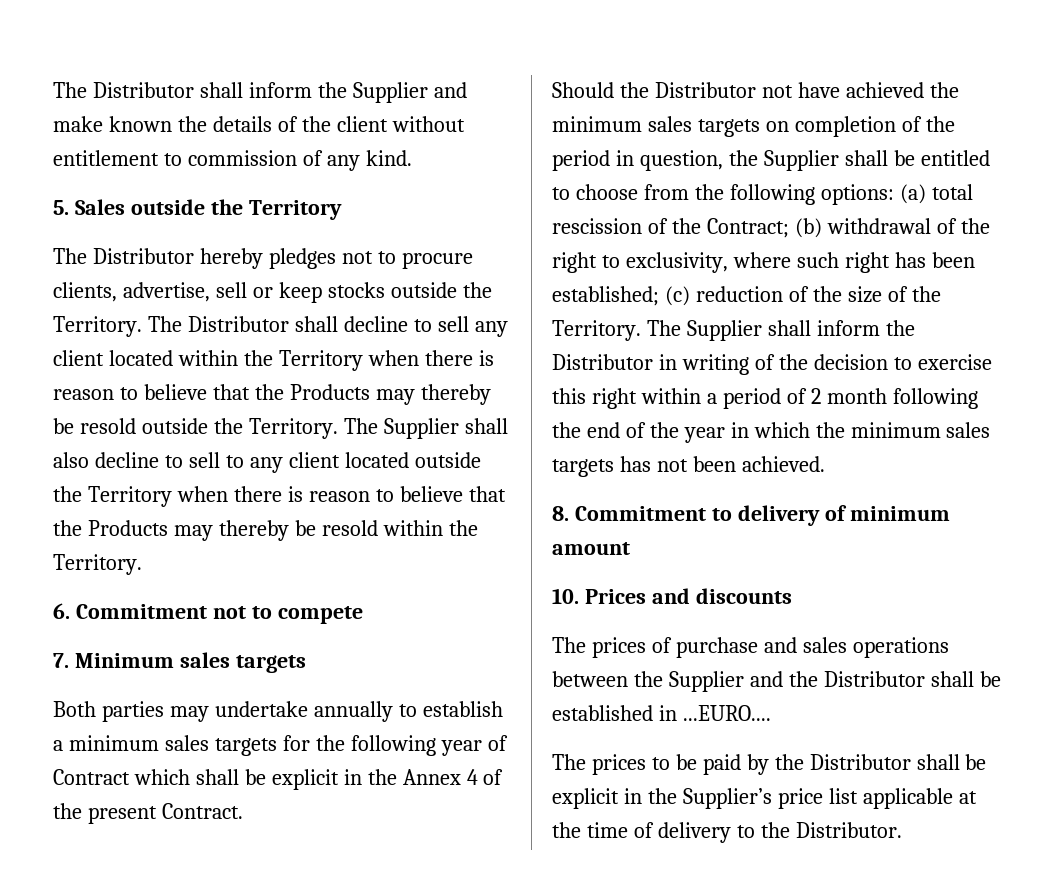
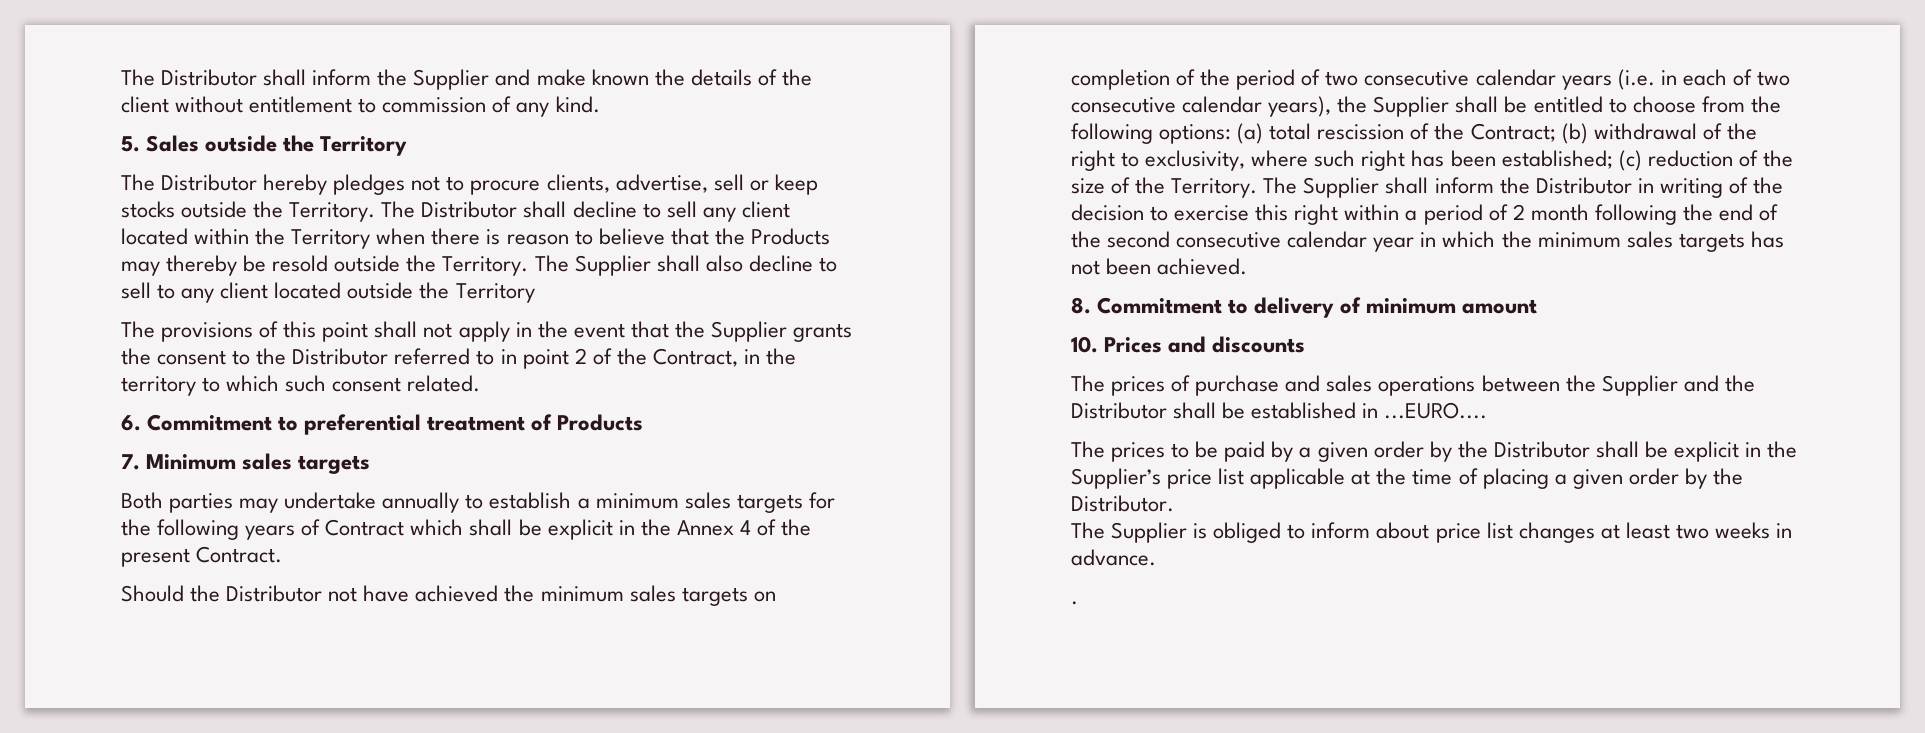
[176,486,506,502] [53,520,478,541] [53,554,142,575] [53,603,363,624] when there is reason to believe that the Products may thereby be resold within the Territory. // 6. Commitment not to compete -> [121,321,853,342] [121,348,797,369] [121,375,481,396] [121,414,644,435] // The provisions of this point shall not apply in the event that the Supplier grants the consent to the Distributor referred to in point 2 of the Contract, in the territory to which such consent related. // 6. Commitment to preferential treatment of Products
[440,740,482,756] year -> [245,525,296,540] years
[615,150,723,171] in question, -> [1301,69,1790,90] [1071,96,1332,117] of two consecutive calendar years (i.e. in each of two consecutive calendar years),
(679, 430) none -> [1107,231,1368,248] second consecutive calendar
(769, 764) none -> [1299,441,1452,462] a given order by
[657,822,902,843] delivery to the Distributor. -> [1482,468,1743,489] [1071,495,1174,512] [1071,522,1793,543] [1071,549,1156,566] [1071,601,1078,605] placing a given order by the Distributor. // The Supplier is obliged to inform about price list changes at least two weeks in advance. // .

